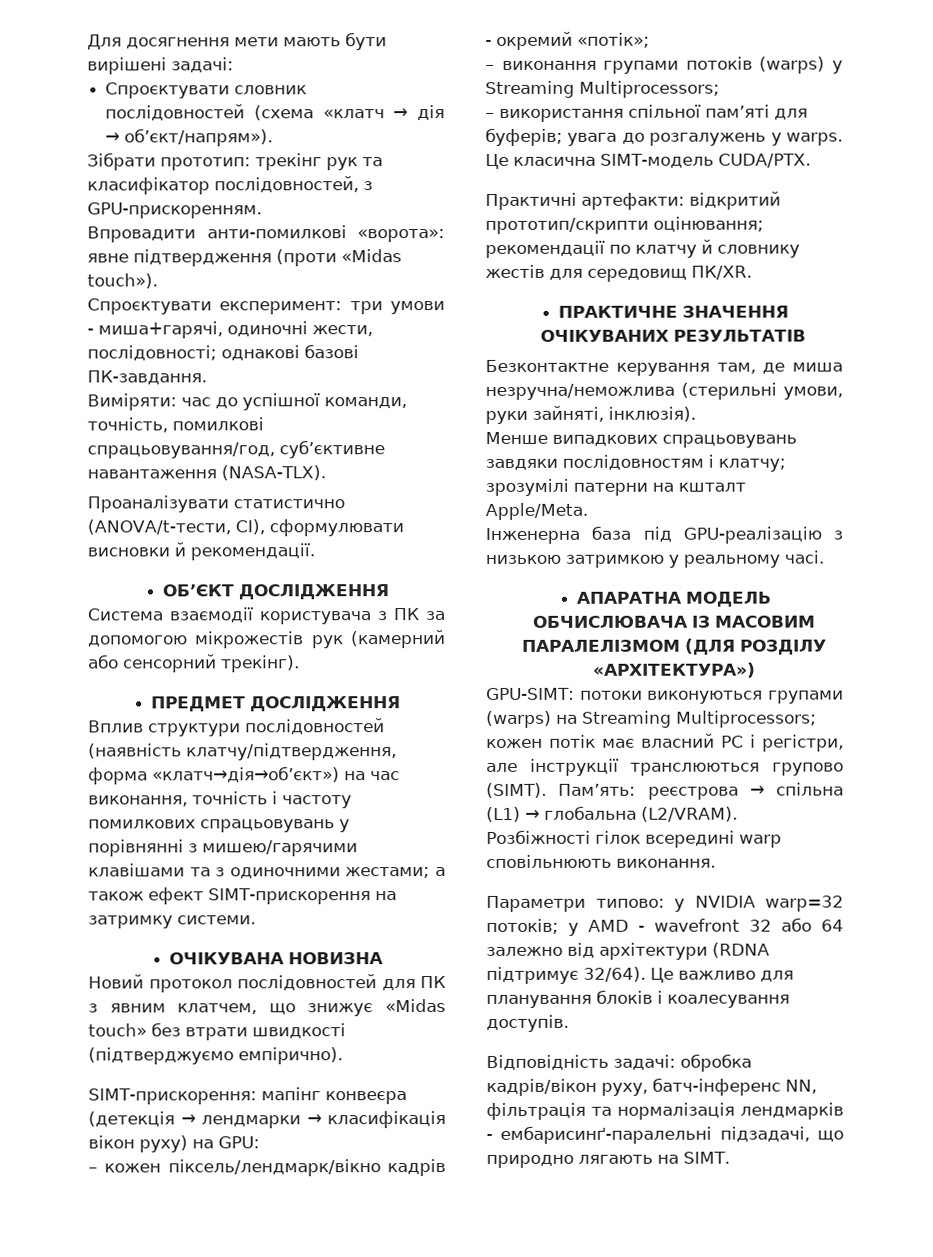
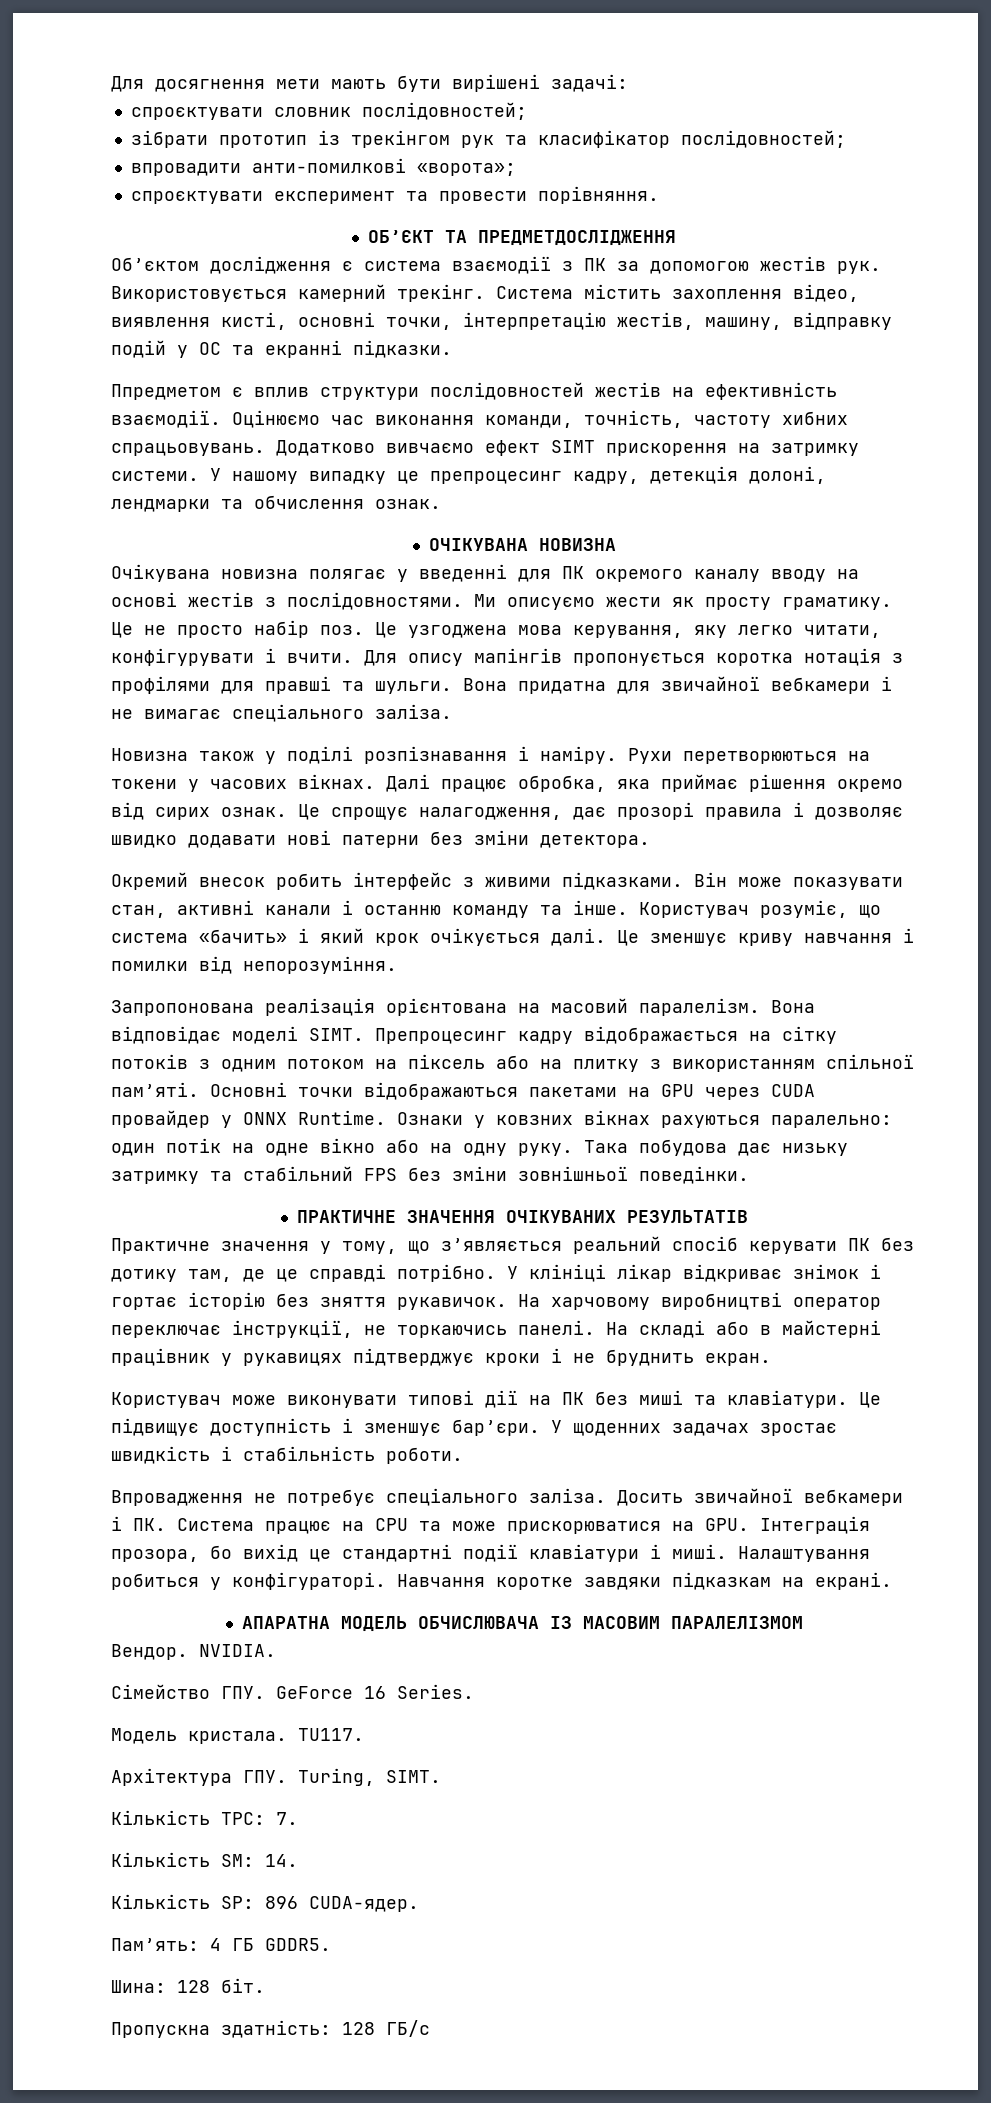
[105,82,308,99] [105,104,445,121] [105,128,274,147] [87,152,383,171] [87,176,373,195] [87,202,262,219] [87,225,445,243] [87,249,402,267] [87,273,158,289] [87,298,445,315] [87,321,373,339] [87,344,359,361] [87,370,207,385] [87,393,407,411] [87,417,264,433] [87,440,385,459] [87,465,326,481] [87,495,345,513] [87,519,404,537] [87,542,315,561] [161,584,389,600] [87,607,445,625] [88,630,446,649] [88,654,300,673] [151,696,402,712] [88,718,385,737] [88,743,397,761] [88,766,400,785] [88,791,352,809] [88,819,350,833] [88,839,358,857] [88,863,446,879] [88,887,397,905] [88,915,256,929] [169,952,385,965] [88,974,446,993] [88,999,446,1017] [88,1022,346,1041] [88,1047,343,1065] [88,1087,407,1105] [88,1111,446,1129] [88,1135,260,1153] [88,1159,446,1177] [485,31,650,50] [485,56,843,74] [485,80,720,98] [485,104,808,122] [485,127,843,146] [485,153,811,169] [485,191,781,210] [485,216,764,234] [485,239,800,258] [485,264,752,282] [557,305,789,318] [540,329,807,342] [485,359,843,376] [485,382,843,400] [485,405,696,424] [485,431,797,448] [485,454,786,472] [485,478,746,496] [485,502,588,520] [485,525,843,544] [485,550,824,568] Спроєктувати словник послідовностей (схема «клатч → дія → об’єкт/напрям»). // Зібрати прототип: трекінг рук та класифікатор послідовностей, з GPU-прискоренням. // Впровадити анти-помилкові «ворота»: явне підтвердження (проти «Midas touch»). // Спроєктувати експеримент: три умови - миша+гарячі, одиночні жести, послідовності; однакові базові ПК-завдання. // Виміряти: час до успішної команди, точність, помилкові спрацьовування/год, суб’єктивне навантаження (NASA-TLX). // Проаналізувати статистично (ANOVA/t-тести, CI), сформулювати висновки й рекомендації. // ОБ’ЄКТ ДОСЛІДЖЕННЯ // Система взаємодії користувача з ПК за допомогою мікрожестів рук (камерний або сенсорний трекінг). // ПРЕДМЕТ ДОСЛІДЖЕННЯ // Вплив структури послідовностей (наявність клатчу/підтвердження, форма «клатч→дія→об’єкт») на час виконання, точність і частоту помилкових спрацьовувань у порівнянні з мишею/гарячими клавішами та з одиночними жестами; а також ефект SIMT-прискорення на затримку системи. // ОЧІКУВАНА НОВИЗНА // Новий протокол послідовностей для ПК з явним клатчем, що знижує «Midas touch» без втрати швидкості (підтверджуємо емпірично). // SIMT-прискорення: мапінг конвеєра (детекція → лендмарки → класифікація вікон руху) на GPU: // – кожен піксель/лендмарк/вікно кадрів - окремий «потік»; // – виконання групами потоків (warps) у Streaming Multiprocessors; // – використання спільної пам’яті для буферів; увага до розгалужень у warps. Це класична SIMT-модель CUDA/PTX. // Практичні артефакти: відкритий прототип/скрипти оцінювання; рекомендації по клатчу й словнику жестів для середовищ ПК/XR. // ПРАКТИЧНЕ ЗНАЧЕННЯ ОЧІКУВАНИХ РЕЗУЛЬТАТІВ // Безконтактне керування там, де миша незручна/неможлива (стерильні умови, руки зайняті, інклюзія). // Менше випадкових спрацьовувань завдяки послідовностям і клатчу; зрозумілі патерни на кшталт Apple/Meta. // Інженерна база під GPU-реалізацію з низькою затримкою у реальному часі. -> [130,102,527,120] [130,130,846,148] [130,158,516,176] [130,186,659,204] [368,230,677,246] [111,256,881,274] [111,284,859,302] [111,312,892,330] [111,340,452,358] [111,382,837,400] [111,410,848,428] [111,440,859,456] [111,466,826,484] [111,495,441,512] [428,538,616,551] [111,564,859,582] [111,592,892,610] [111,620,881,638] [111,648,903,666] [111,676,892,694] [111,704,452,722] [111,746,870,764] [111,774,903,792] [111,802,903,820] [111,830,650,848] [111,872,903,890] [111,900,881,918] [111,928,914,946] [111,956,397,974] [111,998,815,1016] [111,1026,837,1044] [111,1054,914,1072] [111,1082,815,1100] [111,1110,892,1128] [111,1138,848,1156] [111,1166,749,1184] [296,1210,748,1223] [111,1236,914,1254] [111,1264,881,1282] [111,1292,881,1310] [111,1320,881,1338] [111,1348,771,1366] [111,1390,881,1408] [111,1418,837,1436] [111,1446,463,1464] [111,1488,903,1506] [111,1516,870,1534] [111,1544,870,1562] [111,1572,892,1590] спроєктувати словник послідовностей; // зібрати прототип із трекінгом рук та класифікатор послідовностей; // впровадити анти-помилкові «ворота»; // спроєктувати експеримент та провести порівняння. // ОБ’ЄКТ ТА ПРЕДМЕТДОСЛІДЖЕННЯ // Об’єктом дослідження є система взаємодії з ПК за допомогою жестів рук. Використовується камерний трекінг. Система містить захоплення відео, виявлення кисті, основні точки, інтерпретацію жестів, машину, відправку подій у ОС та екранні підказки. // Ппредметом є вплив структури послідовностей жестів на ефективність взаємодії. Оцінюємо час виконання команди, точність, частоту хибних спрацьовувань. Додатково вивчаємо ефект SIMT прискорення на затримку системи. У нашому випадку це препроцесинг кадру, детекція долоні, лендмарки та обчислення ознак. // ОЧІКУВАНА НОВИЗНА // Очікувана новизна полягає у введенні для ПК окремого каналу вводу на основі жестів з послідовностями. Ми описуємо жести як просту граматику. Це не просто набір поз. Це узгоджена мова керування, яку легко читати, конфігурувати і вчити. Для опису мапінгів пропонується коротка нотація з профілями для правші та шульги. Вона придатна для звичайної вебкамери і не вимагає спеціального заліза. // Новизна також у поділі розпізнавання і наміру. Рухи перетворюються на токени у часових вікнах. Далі працює обробка, яка приймає рішення окремо від сирих ознак. Це спрощує налагодження, дає прозорі правила і дозволяє швидко додавати нові патерни без зміни детектора. // Окремий внесок робить інтерфейс з живими підказками. Він може показувати стан, активні канали і останню команду та інше. Користувач розуміє, що система «бачить» і який крок очікується далі. Це зменшує криву навчання і помилки від непорозуміння. // Запропонована реалізація орієнтована на масовий паралелізм. Вона відповідає моделі SIMT. Препроцесинг кадру відображається на сітку потоків з одним потоком на піксель або на плитку з використанням спільної пам’яті. Основні точки відображаються пакетами на GPU через CUDA провайдер у ONNX Runtime. Ознаки у ковзних вікнах рахуються паралельно: один потік на одне вікно або на одну руку. Така побудова дає низьку затримку та стабільний FPS без зміни зовнішньої поведінки. // ПРАКТИЧНЕ ЗНАЧЕННЯ ОЧІКУВАНИХ РЕЗУЛЬТАТІВ // Практичне значення у тому, що з’являється реальний спосіб керувати ПК без дотику там, де це справді потрібно. У клініці лікар відкриває знімок і гортає історію без зняття рукавичок. На харчовому виробництві оператор переключає інструкції, не торкаючись панелі. На складі або в майстерні працівник у рукавицях підтверджує кроки і не бруднить екран. // Користувач може виконувати типові дії на ПК без миші та клавіатури. Це підвищує доступність і зменшує бар’єри. У щоденних задачах зростає швидкість і стабільність роботи. // Впровадження не потребує спеціального заліза. Досить звичайної вебкамери і ПК. Система працює на CPU та може прискорюватися на GPU. Інтеграція прозора, бо вихід це стандартні події клавіатури і миші. Налаштування робиться у конфігураторі. Навчання коротке завдяки підказкам на екрані.
[684,638,827,655] [592,662,756,678] [486,687,844,704] [486,710,817,728] [486,733,844,752] [486,758,844,776] [486,782,844,800] [486,805,738,822] [486,829,782,848] [486,854,716,868] [486,895,844,912] [486,917,844,936] [486,942,770,960] [486,966,794,984] [486,989,790,1008] [486,1014,569,1032] [486,1053,752,1072] [486,1077,817,1096] [486,1102,844,1120] [486,1125,844,1144] [486,1151,730,1168] (ДЛЯ РОЗДІЛУ «АРХІТЕКТУРА») // GPU-SIMT: потоки виконуються групами (warps) на Streaming Multiprocessors; кожен потік має власний PC і регістри, але інструкції транслюються групово (SIMT). Пам’ять: реєстрова → спільна (L1) → глобальна (L2/VRAM). Розбіжності гілок всередині warp сповільнюють виконання. // Параметри типово: у NVIDIA warp=32 потоків; у AMD - wavefront 32 або 64 залежно від архітектури (RDNA підтримує 32/64). Це важливо для планування блоків і коалесування доступів. // Відповідність задачі: обробка кадрів/вікон руху, батч-інференс NN, фільтрація та нормалізація лендмарків - ембарисинґ-паралельні підзадачі, що природно лягають на SIMT. -> [111,1644,276,1660] [111,1684,474,1699] [111,1728,364,1744] [111,1768,441,1786] [111,1810,298,1825] [111,1852,298,1867] [111,1894,419,1912] [111,1938,331,1951] [111,1978,265,1993] [111,2020,430,2038] // Вендор. NVIDIA. // Сімейство ГПУ. GeForce 16 Series. // Модель кристала. TU117. // Архітектура ГПУ. Turing, SIMT. // Кількість TPC: 7. // Кількість SM: 14. // Кількість SP: 896 CUDA-ядер. // Пам’ять: 4 ГБ GDDR5. // Шина: 128 біт. // Пропускна здатність: 128 ГБ/с

